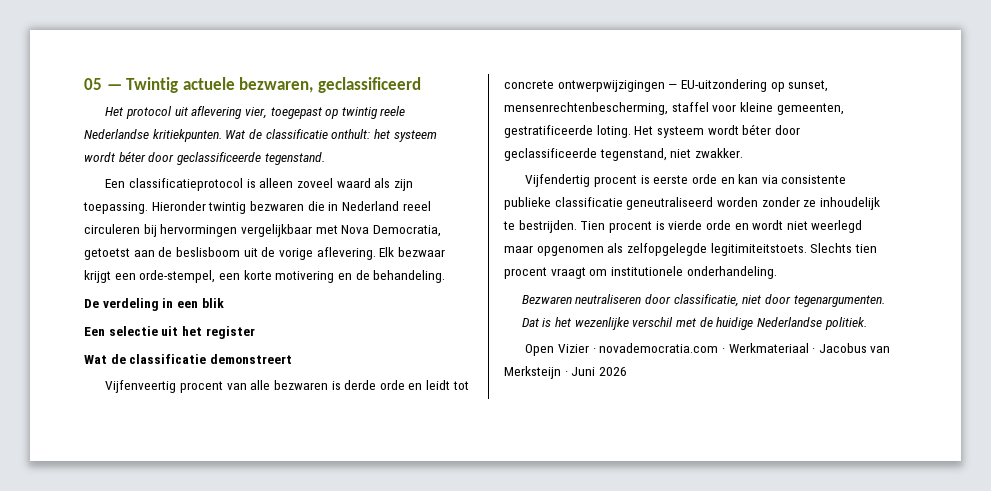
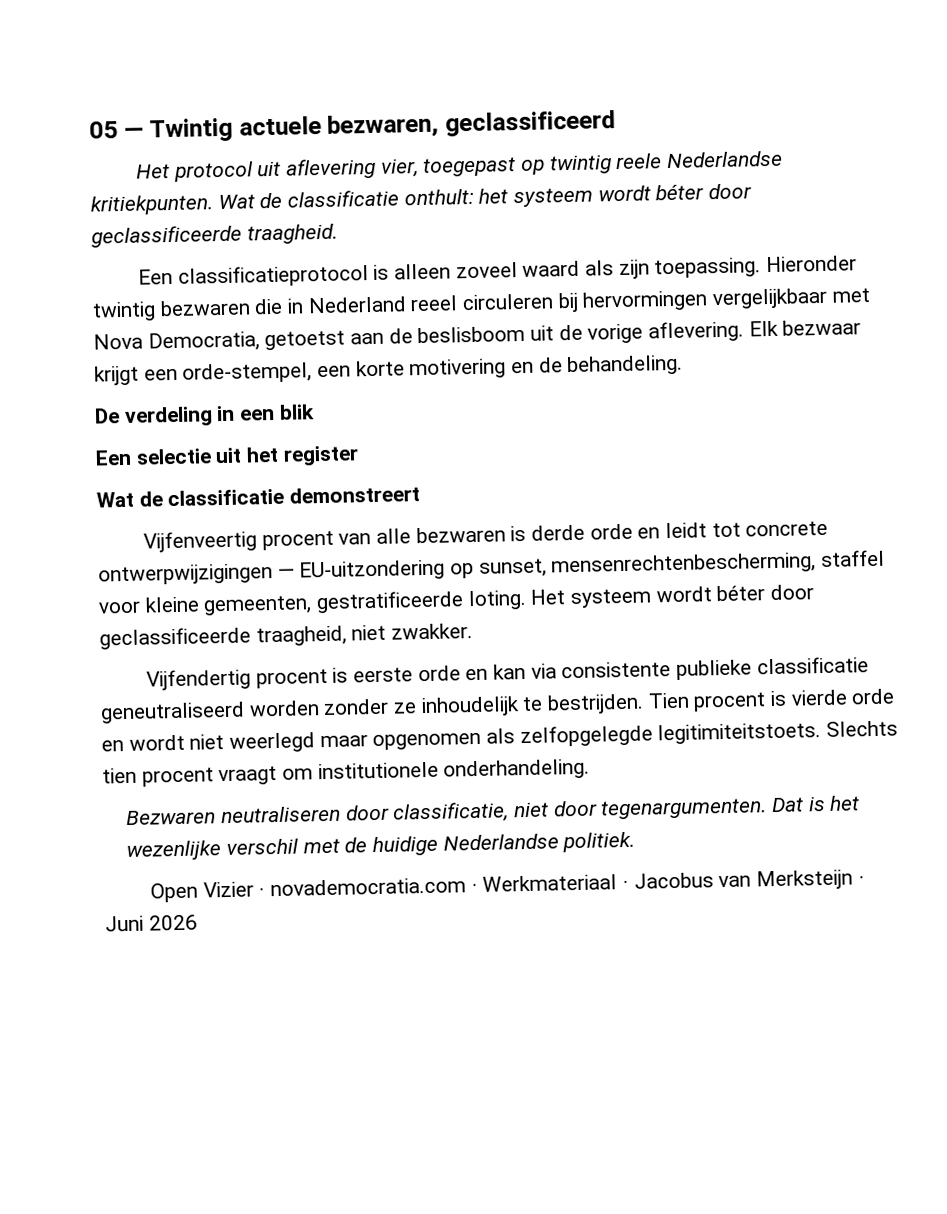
[264,152,325,165] tegenstand. -> [246,223,338,245] traagheid.
[599,148,667,161] tegenstand, -> [255,625,347,647] traagheid,

